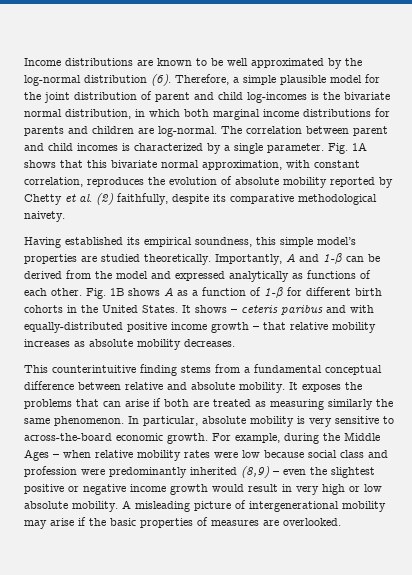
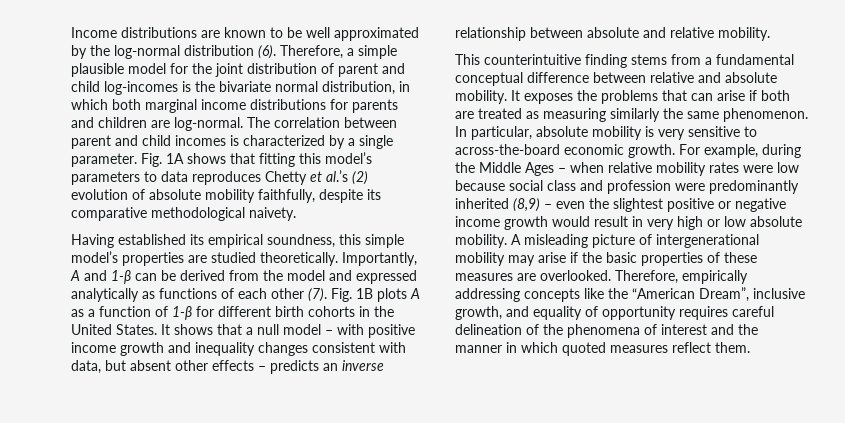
[87,160,360,170] [24,176,393,188] [24,193,114,205] this bivariate normal approximation, with constant correlation, reproduces the evolution of absolute mobility reported by Chetty et al. (2) -> [259,152,372,167] [71,170,368,185] [71,189,255,203] fitting this model’s parameters to data reproduces Chetty et al.’s (2) evolution of absolute mobility
[51,288,82,296] other. -> [271,288,327,302] other (7).
[128,288,160,296] shows -> [377,288,407,302] plots
[231,304,374,315] [24,322,376,333] [24,339,235,350] – ceteris paribus and with equally-distributed positive income growth – that relative mobility increases as absolute mobility decreases. -> [217,324,415,338] [71,342,406,356] [71,360,384,374] [455,27,770,41] that a null model – with positive income growth and inequality changes consistent with data, but absent other effects – predicts an inverse relationship between absolute and relative mobility.
(208, 521) none -> [724,252,757,263] these
(341, 522) none -> [615,270,748,284] [455,287,805,302] [455,306,774,320] [455,324,758,338] [455,342,750,356] Therefore, empirically addressing concepts like the “American Dream”, inclusive growth, and equality of opportunity requires careful delineation of the phenomena of interest and the manner in which quoted measures reflect them.

